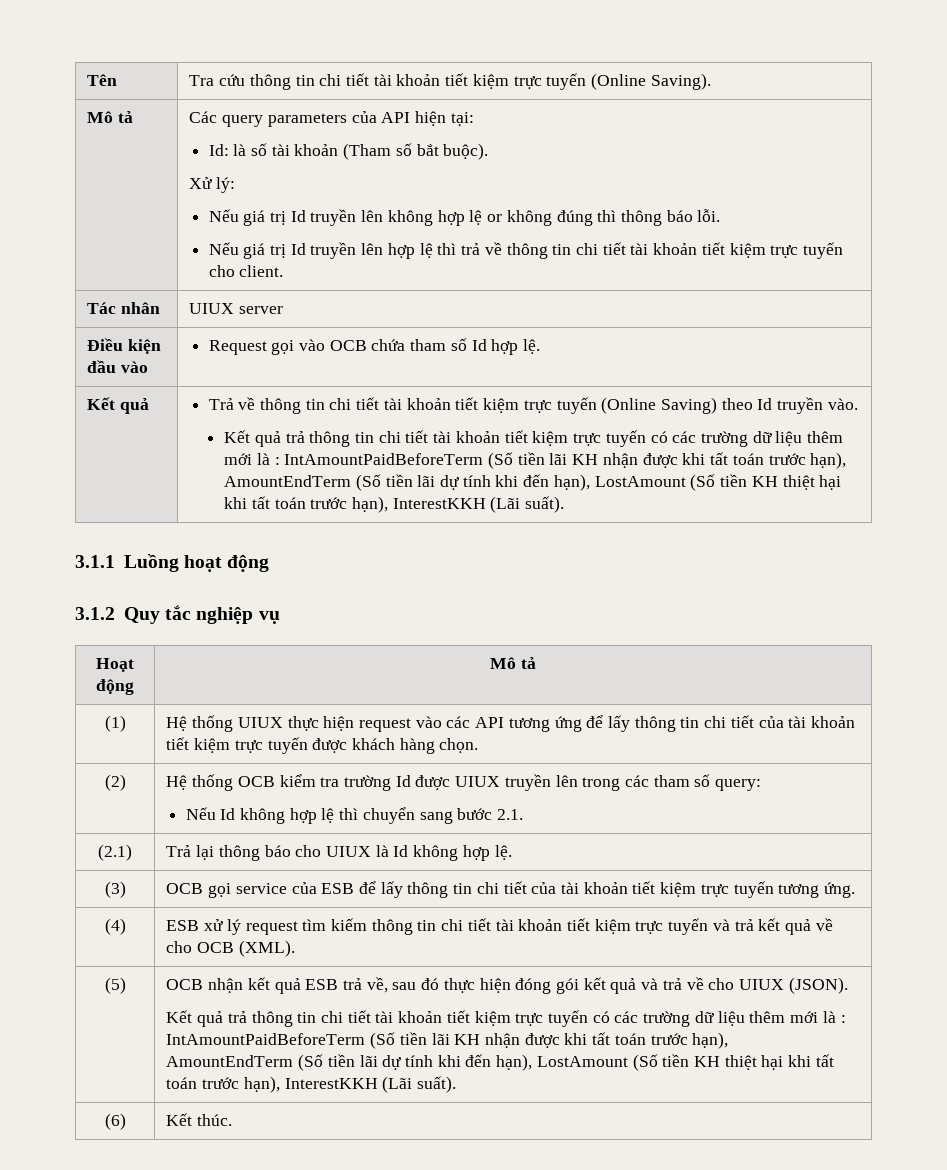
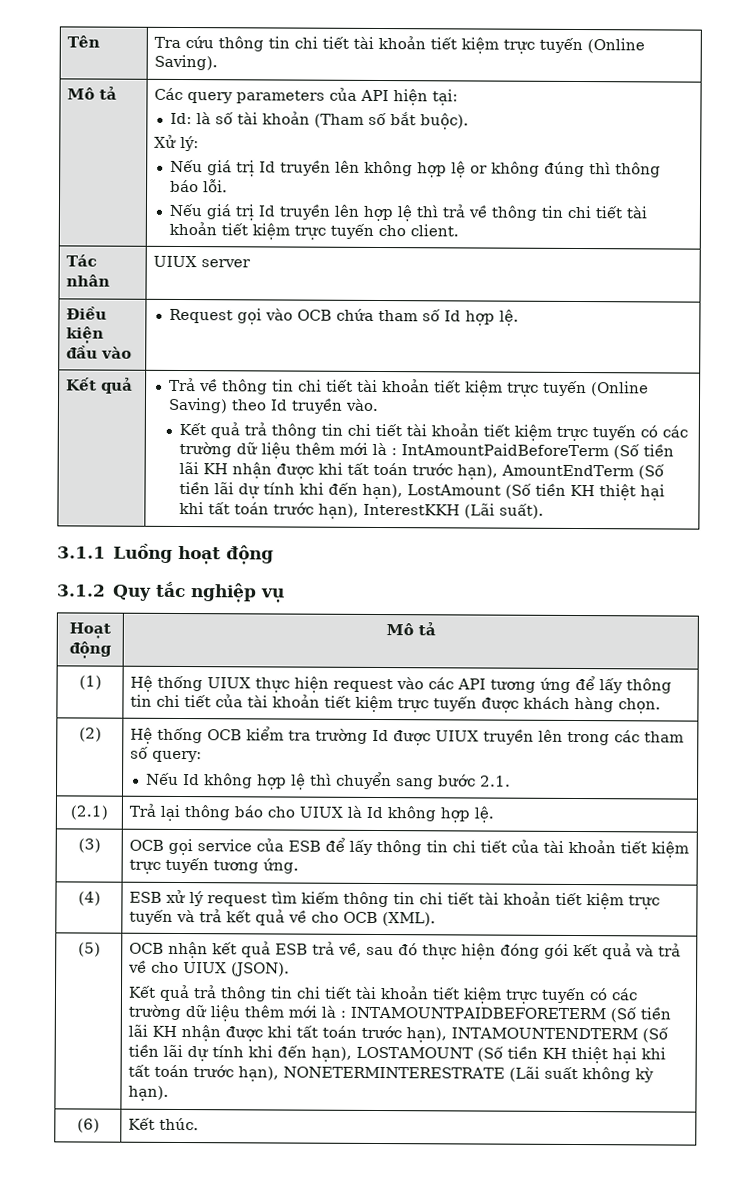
[166,1033,366,1045] IntAmountPaidBeforeTerm -> [350,1006,607,1020] INTAMOUNTPAIDBEFORETERM
[166,1054,628,1071] AmountEndTerm (Số tiền lãi dự tính khi đến hạn), LostAmount -> [451,1027,670,1043] [128,1044,474,1062] INTAMOUNTENDTERM (Số tiền lãi dự tính khi đến hạn), LOSTAMOUNT
[284,1076,456,1093] InterestKKH (Lãi suất). -> [283,1066,655,1083] [128,1085,170,1101] NONETERMINTERESTRATE (Lãi suất không kỳ hạn).

